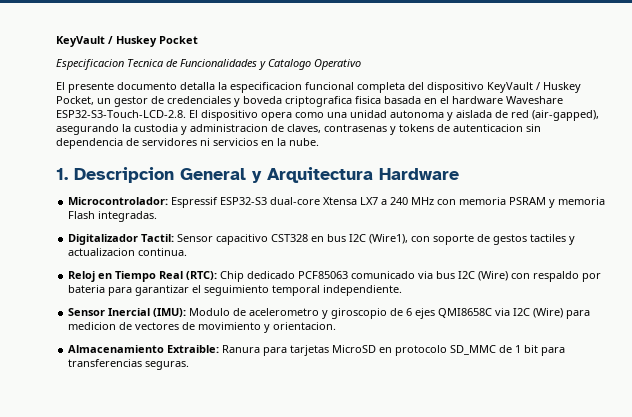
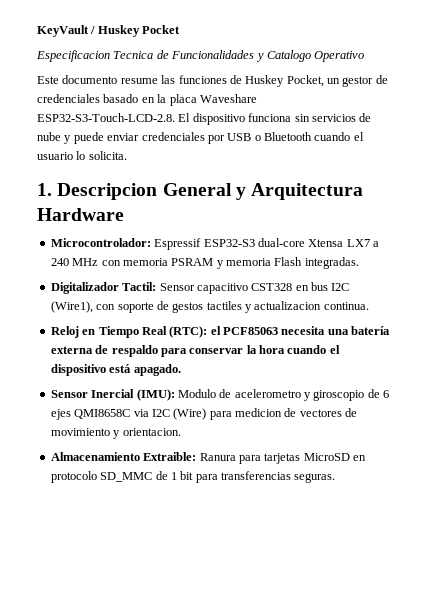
[56,82,540,93] El presente documento detalla la especificacion funcional completa del dispositivo KeyVault / -> [37,75,242,84] Este documento resume las funciones de
[234,96,563,107] [56,110,599,121] [56,124,541,135] [56,138,319,149] y boveda criptografica fisica basada en el hardware Waveshare ESP32-S3-Touch-LCD-2.8. El dispositivo opera como una unidad autonoma y aislada de red (air-gapped), asegurando la custodia y administracion de claves, contrasenas y tokens de autenticacion sin dependencia de servidores ni servicios en la nube. -> [103,94,257,106] [37,113,372,125] [37,132,364,144] [37,151,127,160] basado en la placa Waveshare ESP32-S3-Touch-LCD-2.8. El dispositivo funciona sin servicios de nube y puede enviar credenciales por USB o Bluetooth cuando el usuario lo solicita.
[220,271,602,282] [68,285,403,296] Chip dedicado PCF85063 comunicado via bus I2C (Wire) con respaldo por bateria para garantizar el seguimiento temporal independiente. -> [210,326,391,335] [50,345,340,357] [50,364,181,376] el PCF85063 necesita una batería externa de respaldo para conservar la hora cuando el dispositivo está apagado.

